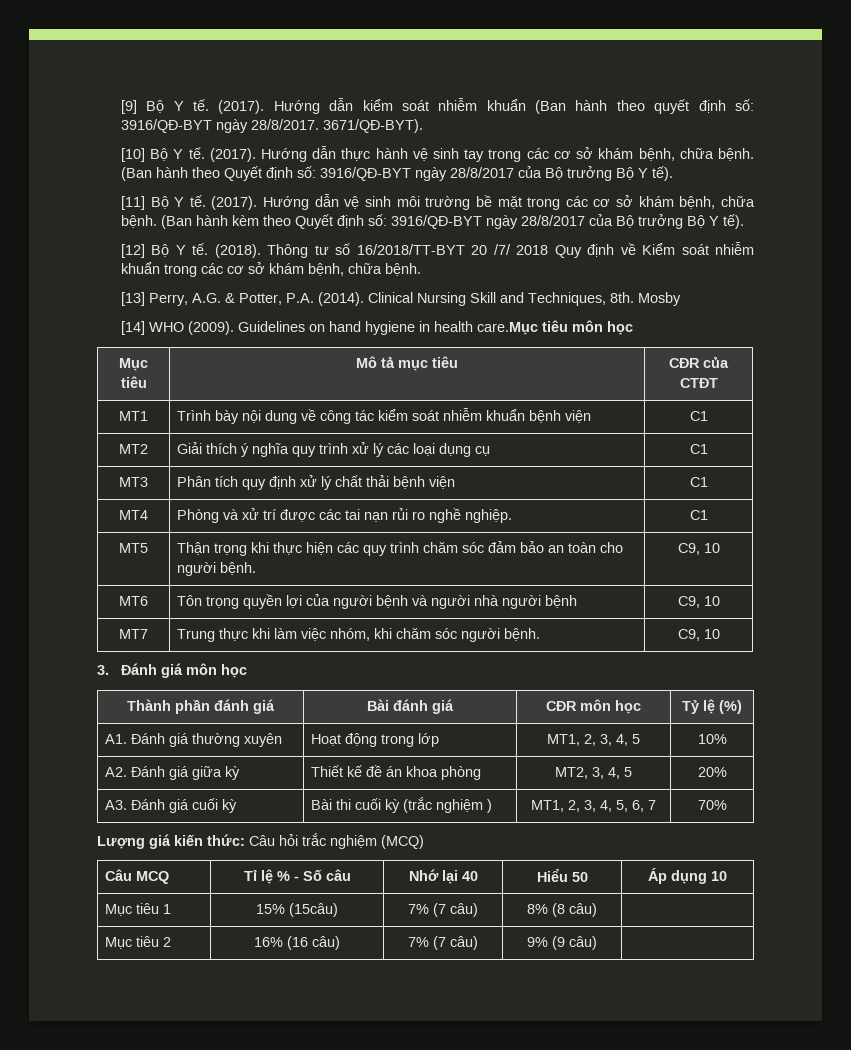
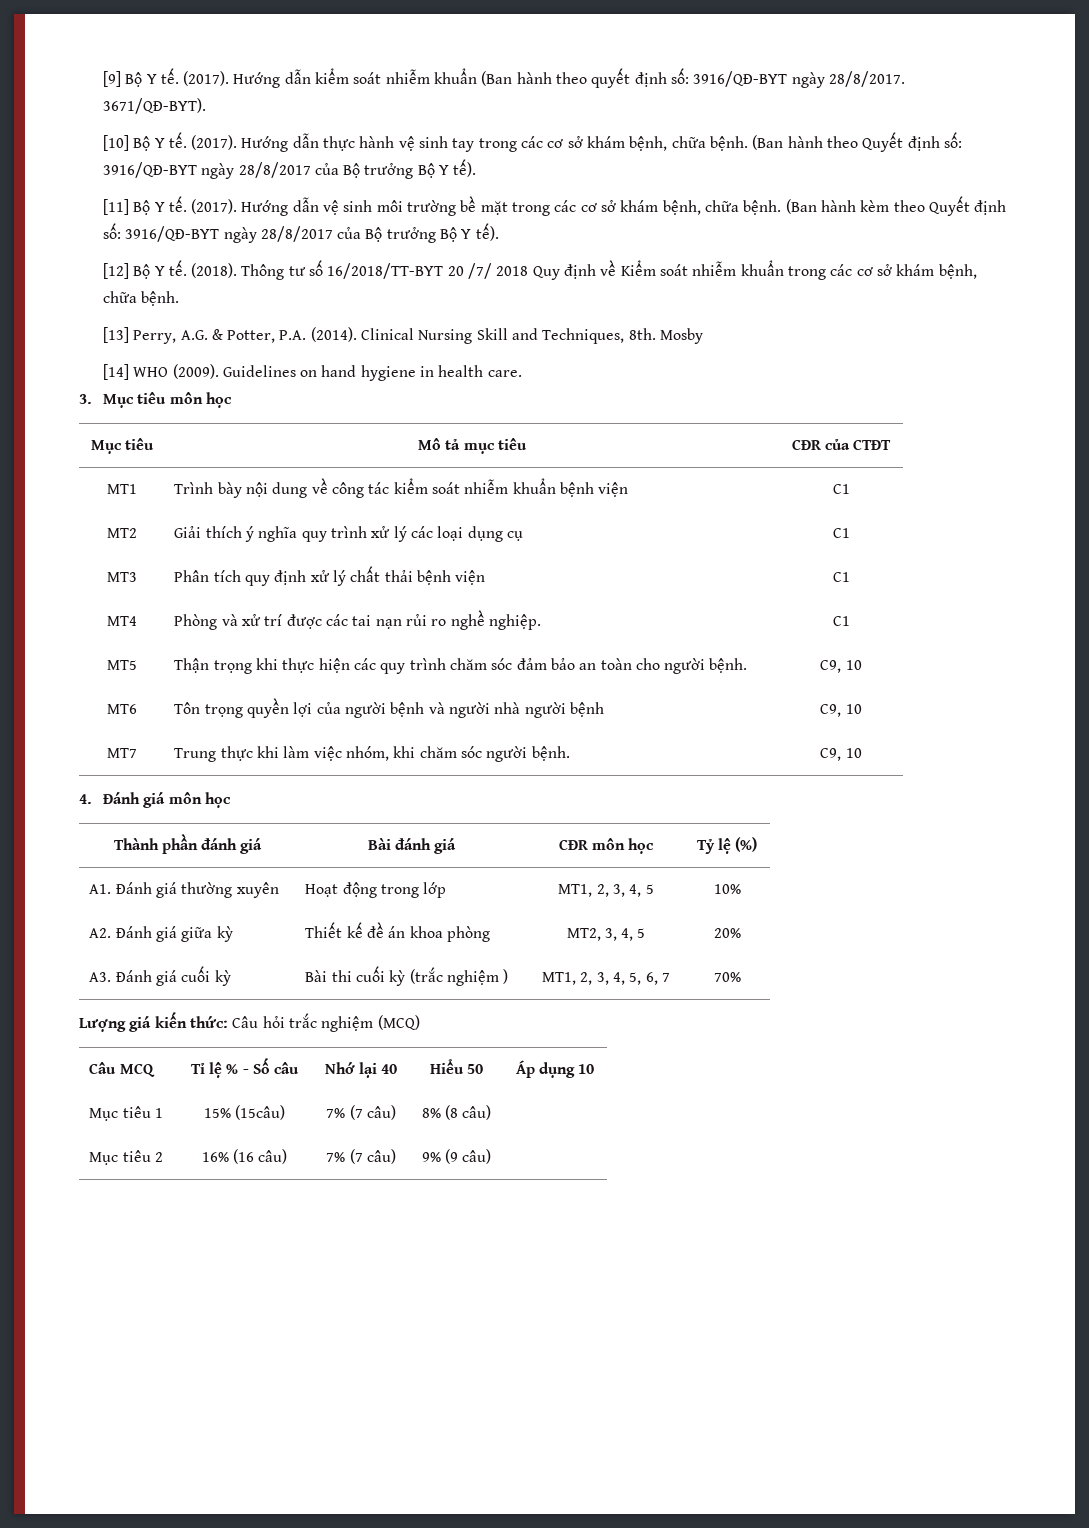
[476,322,538,335] care.Mục -> [487,370,522,377] [79,394,134,408] care. // 3. Mục
[97,665,109,675] 3. -> [79,794,92,804] 4.

